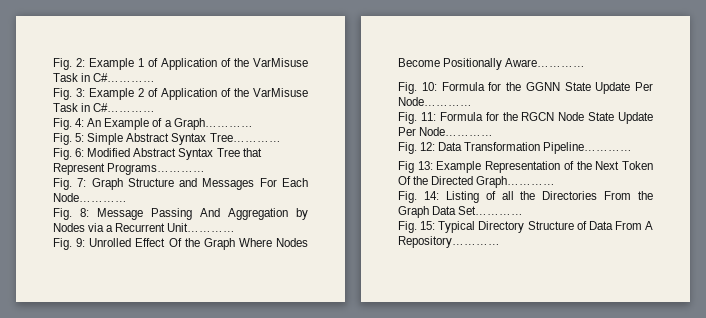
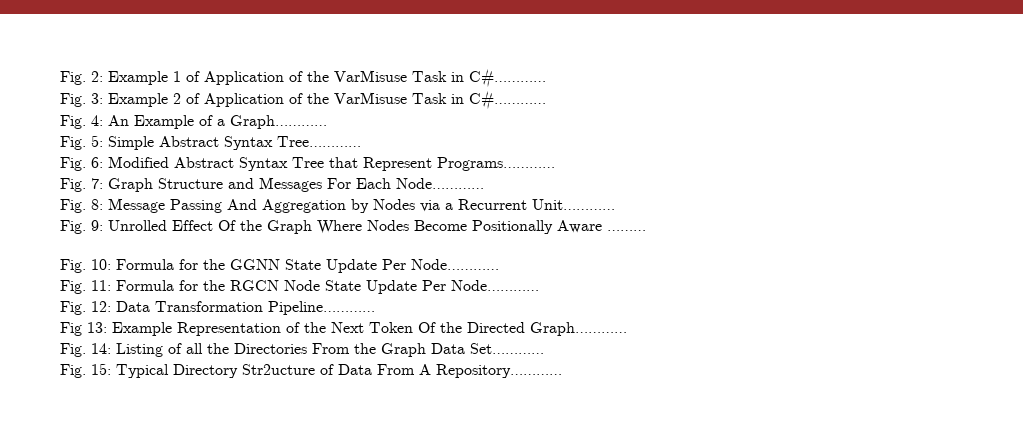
[505,58,586,67] Aware………… -> [557,220,646,233] Aware ………
[527,221,574,230] Structure -> [242,364,315,375] Str2ucture

